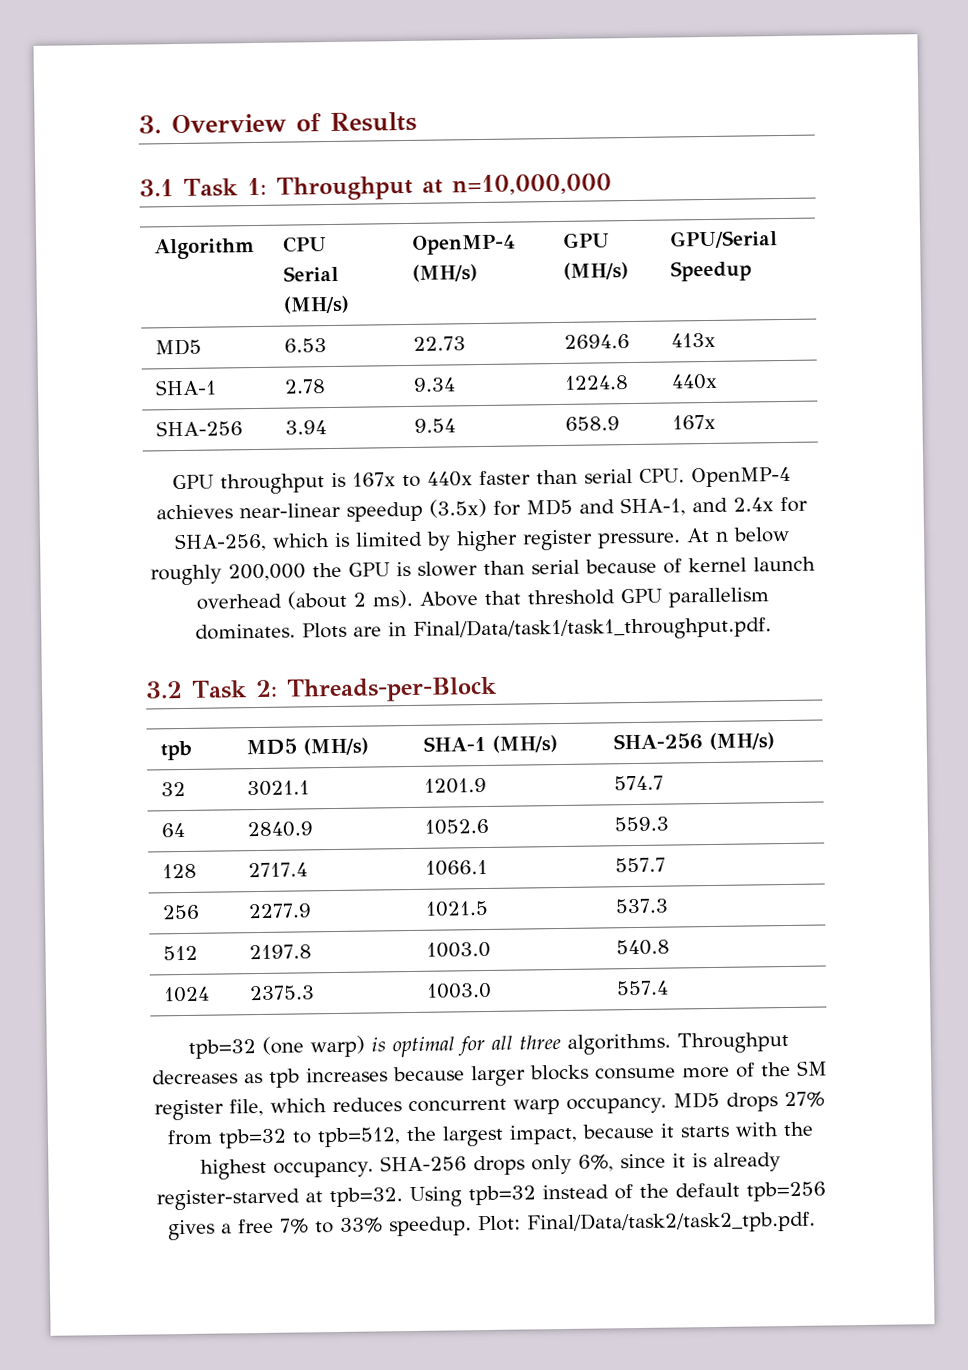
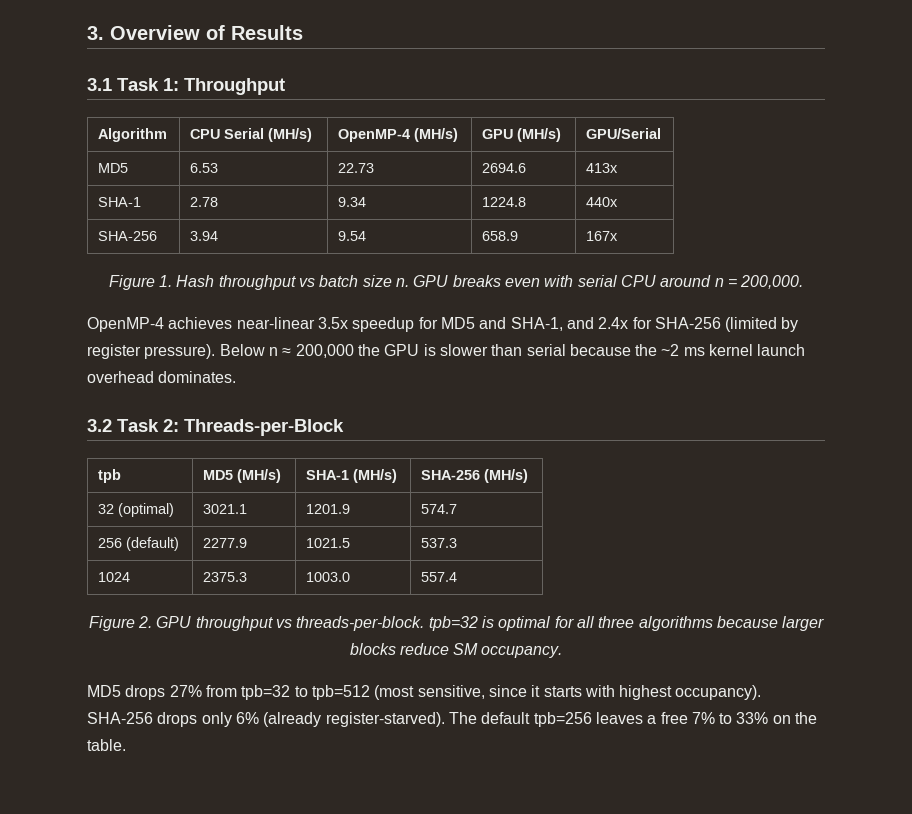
[421,173,612,196] at n=10,000,000 -> (285, 86) none
[670,260,753,282] Speedup -> (662, 133) none
[172,468,685,495] GPU throughput is 167x to 440x faster than serial CPU. -> [108,275,804,290] Figure 1. Hash throughput vs batch size n. GPU breaks even with serial CPU around n = 200,000. //
[346,498,487,522] speedup (3.5x) -> [317,317,415,332] 3.5x speedup
[174,526,790,553] [150,564,222,586] SHA-256, which is limited by higher register pressure. At n below roughly -> [654,317,799,332] [87,344,292,359] SHA-256 (limited by register pressure). Below n ≈
[663,556,816,574] [196,587,769,610] [195,616,772,642] of kernel launch overhead (about 2 ms). Above that threshold GPU parallelism dominates. Plots are in Final/Data/task1/task1_throughput.pdf. -> [635,344,806,356] [87,371,237,383] the ~2 ms kernel launch overhead dominates.
(187, 789) none -> [118,503,175,517] (optimal)
[161,822,186,838] [247,821,314,838] [424,818,490,835] [614,816,670,832] [162,863,198,879] [248,862,309,878] [425,859,489,876] [615,857,667,873] // 64 | 2840.9 | 1052.6 | 559.3 // 128 | 2717.4 | 1066.1 | 557.7 -> (458, 509) none
(201, 912) none -> [126,537,180,551] (default)
[163,945,199,961] [249,944,313,960] [426,941,492,958] [616,939,671,956] // 512 | 2197.8 | 1003.0 | 540.8 -> (458, 543) none
[188,1035,365,1059] tpb=32 (one warp) -> [88,616,478,631] Figure 2. GPU throughput vs threads-per-block. tpb=32
[567,1031,789,1055] [151,1060,828,1088] [153,1097,668,1121] algorithms. Throughput decreases as tpb increases because larger blocks consume more of the SM register file, which reduces concurrent warp occupancy. -> [638,616,825,631] [349,643,563,658] algorithms because larger blocks reduce SM occupancy. //
[316,1121,814,1148] [199,1152,782,1180] [155,1183,669,1211] tpb=512, the largest impact, because it starts with the highest occupancy. SHA-256 drops only 6%, since it is already register-starved at tpb=32. Using tpb=32 instead of the -> [311,685,762,700] [87,712,477,727] tpb=512 (most sensitive, since it starts with highest occupancy). SHA-256 drops only 6% (already register-starved). The
[167,1219,215,1241] gives -> [595,712,643,724] leaves
[388,1210,816,1237] speedup. Plot: Final/Data/task2/task2_tpb.pdf. -> [772,712,818,724] [87,739,126,751] on the table.

